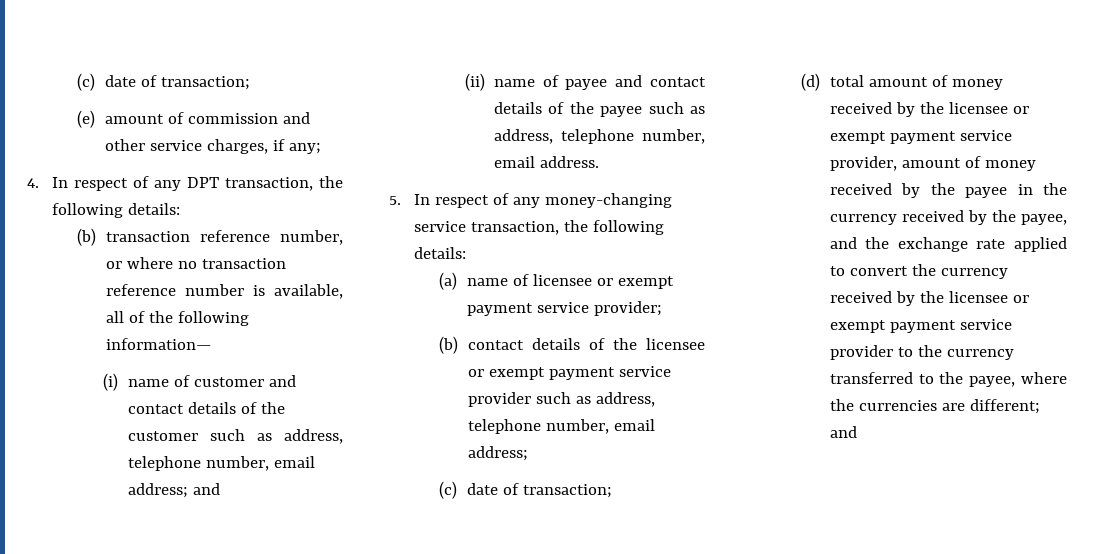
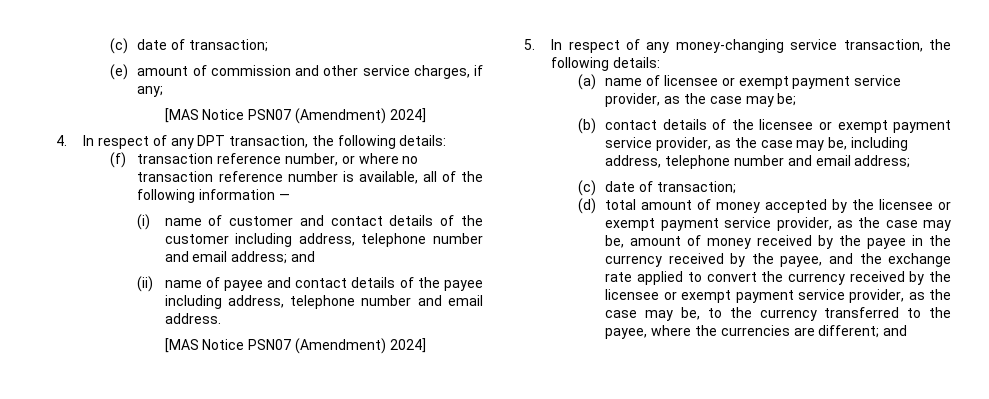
(321, 148) none -> [164,108,426,124] // [MAS Notice PSN07 (Amendment) 2024]
[77,228,97,246] (b) -> [110,152,127,168] (f)
[105,338,211,350] information— -> [199,189,291,200] information —
[209,429,343,444] [127,456,269,471] such as address, telephone number, -> [235,233,483,247] [164,251,189,262] including address, telephone number and
[648,102,705,114] [493,129,705,144] [493,156,599,168] such as address, telephone number, email address. -> [164,295,484,309] [164,313,221,324] [164,338,426,354] including address, telephone number and email address. // [MAS Notice PSN07 (Amendment) 2024]
[593,301,662,316] provider; -> [605,93,797,107] provider, as the case may be;
[467,392,655,407] [467,419,609,434] provider such as address, telephone number, -> [656,137,908,151] [605,155,812,169] provider, as the case may be, including address, telephone number and
[829,102,1029,117] [829,130,1012,144] [829,156,897,171] received by the licensee or exempt payment service provider, -> [765,199,951,213] [605,217,951,231] [605,235,625,248] accepted by the licensee or exempt payment service provider, as the case may be,
[829,345,893,360] provider -> [849,289,951,303] [605,307,701,321] provider, as the case may be,

